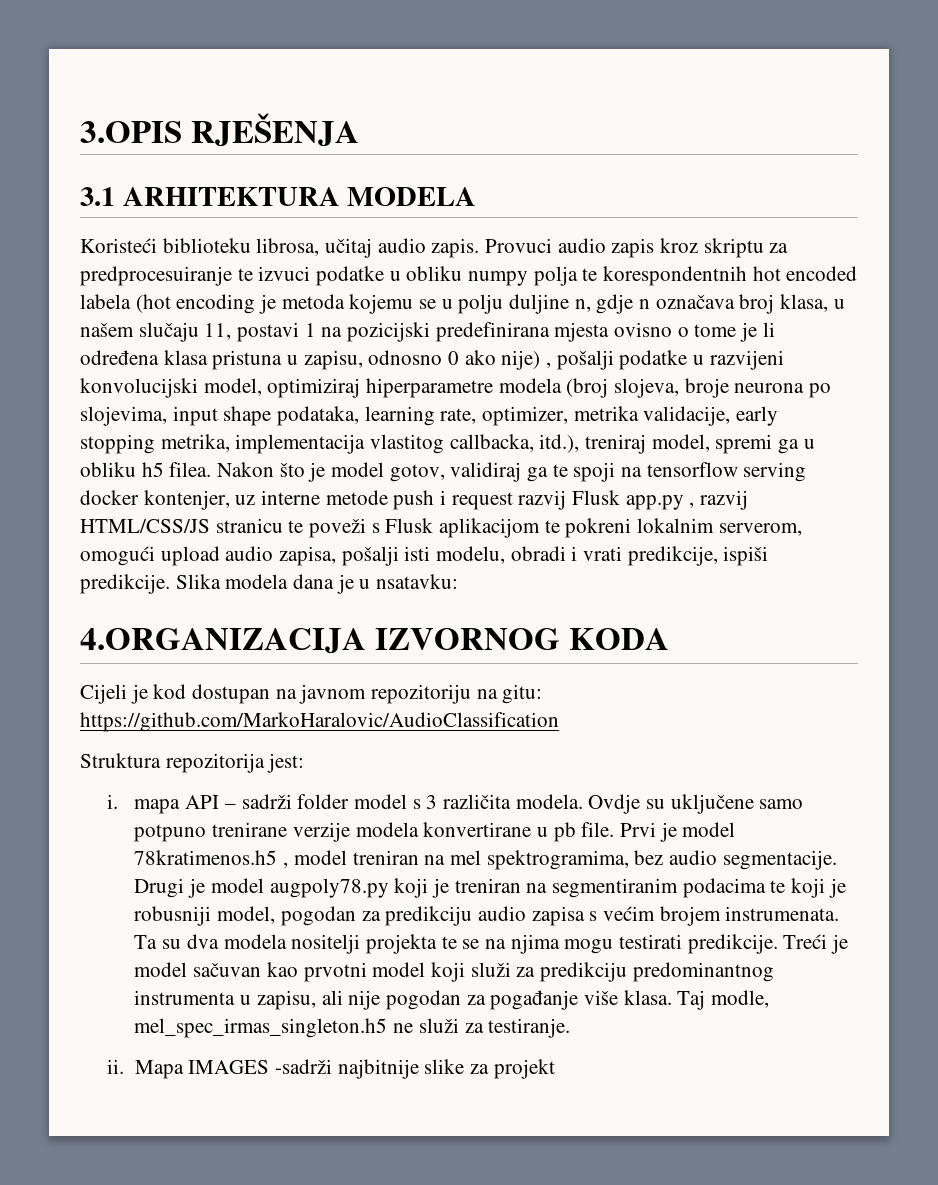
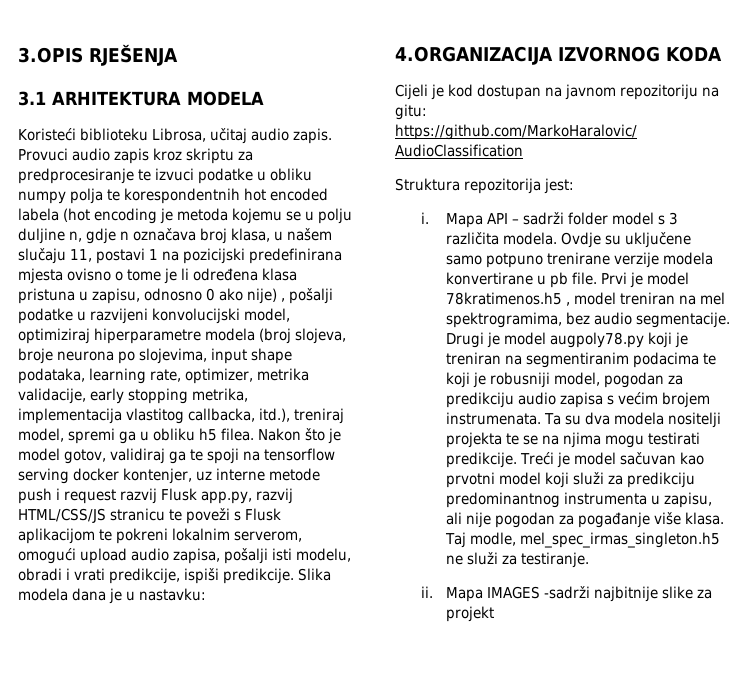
[256,238,320,256] librosa, -> [152,128,207,142] Librosa,
[80,266,232,286] predprocesuiranje -> [18,168,134,184] predprocesiranje
[625,495,695,510] app.py , -> [201,491,253,504] app.py,
[376,574,459,589] nsatavku: -> [139,588,207,601] nastavku:
[134,799,181,814] mapa -> [446,213,484,228] Mapa

